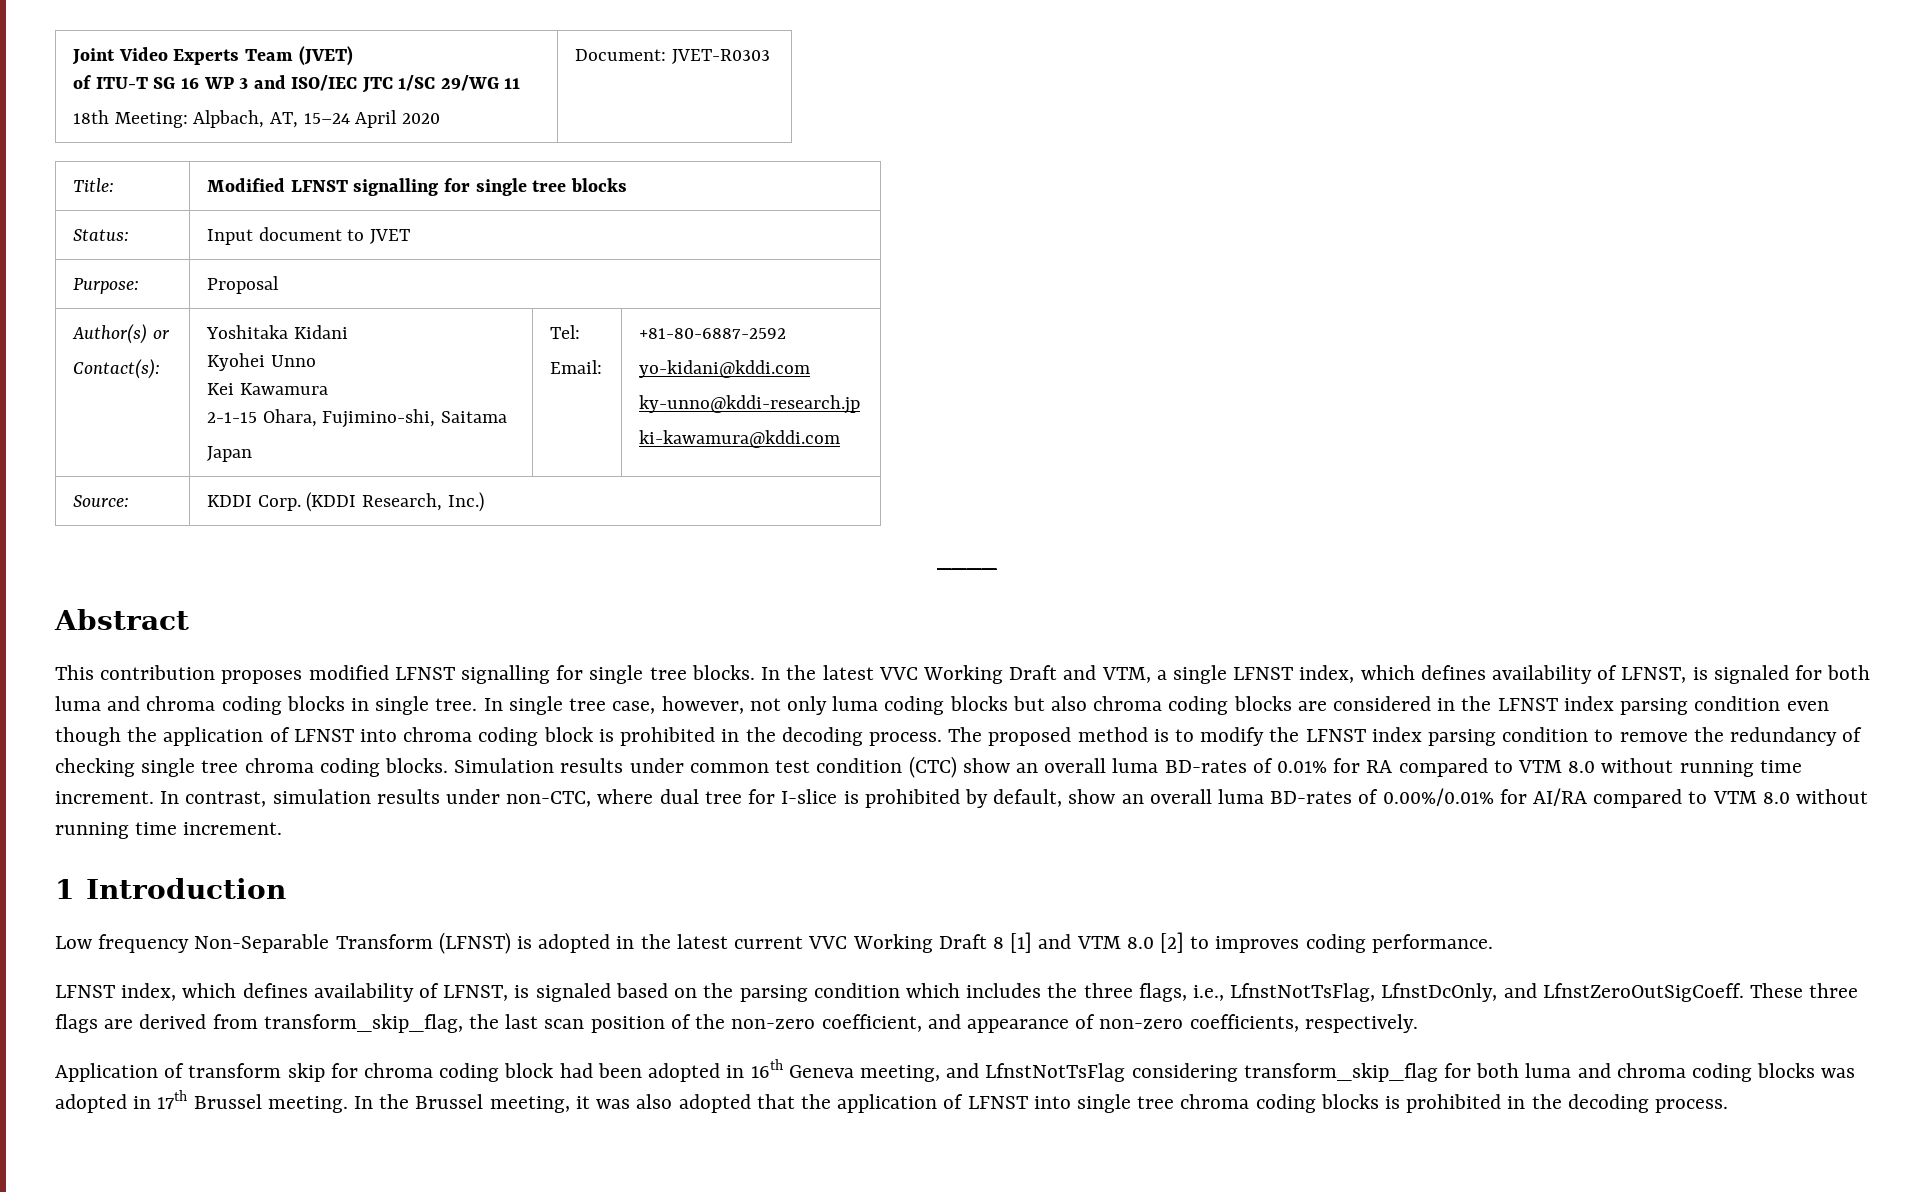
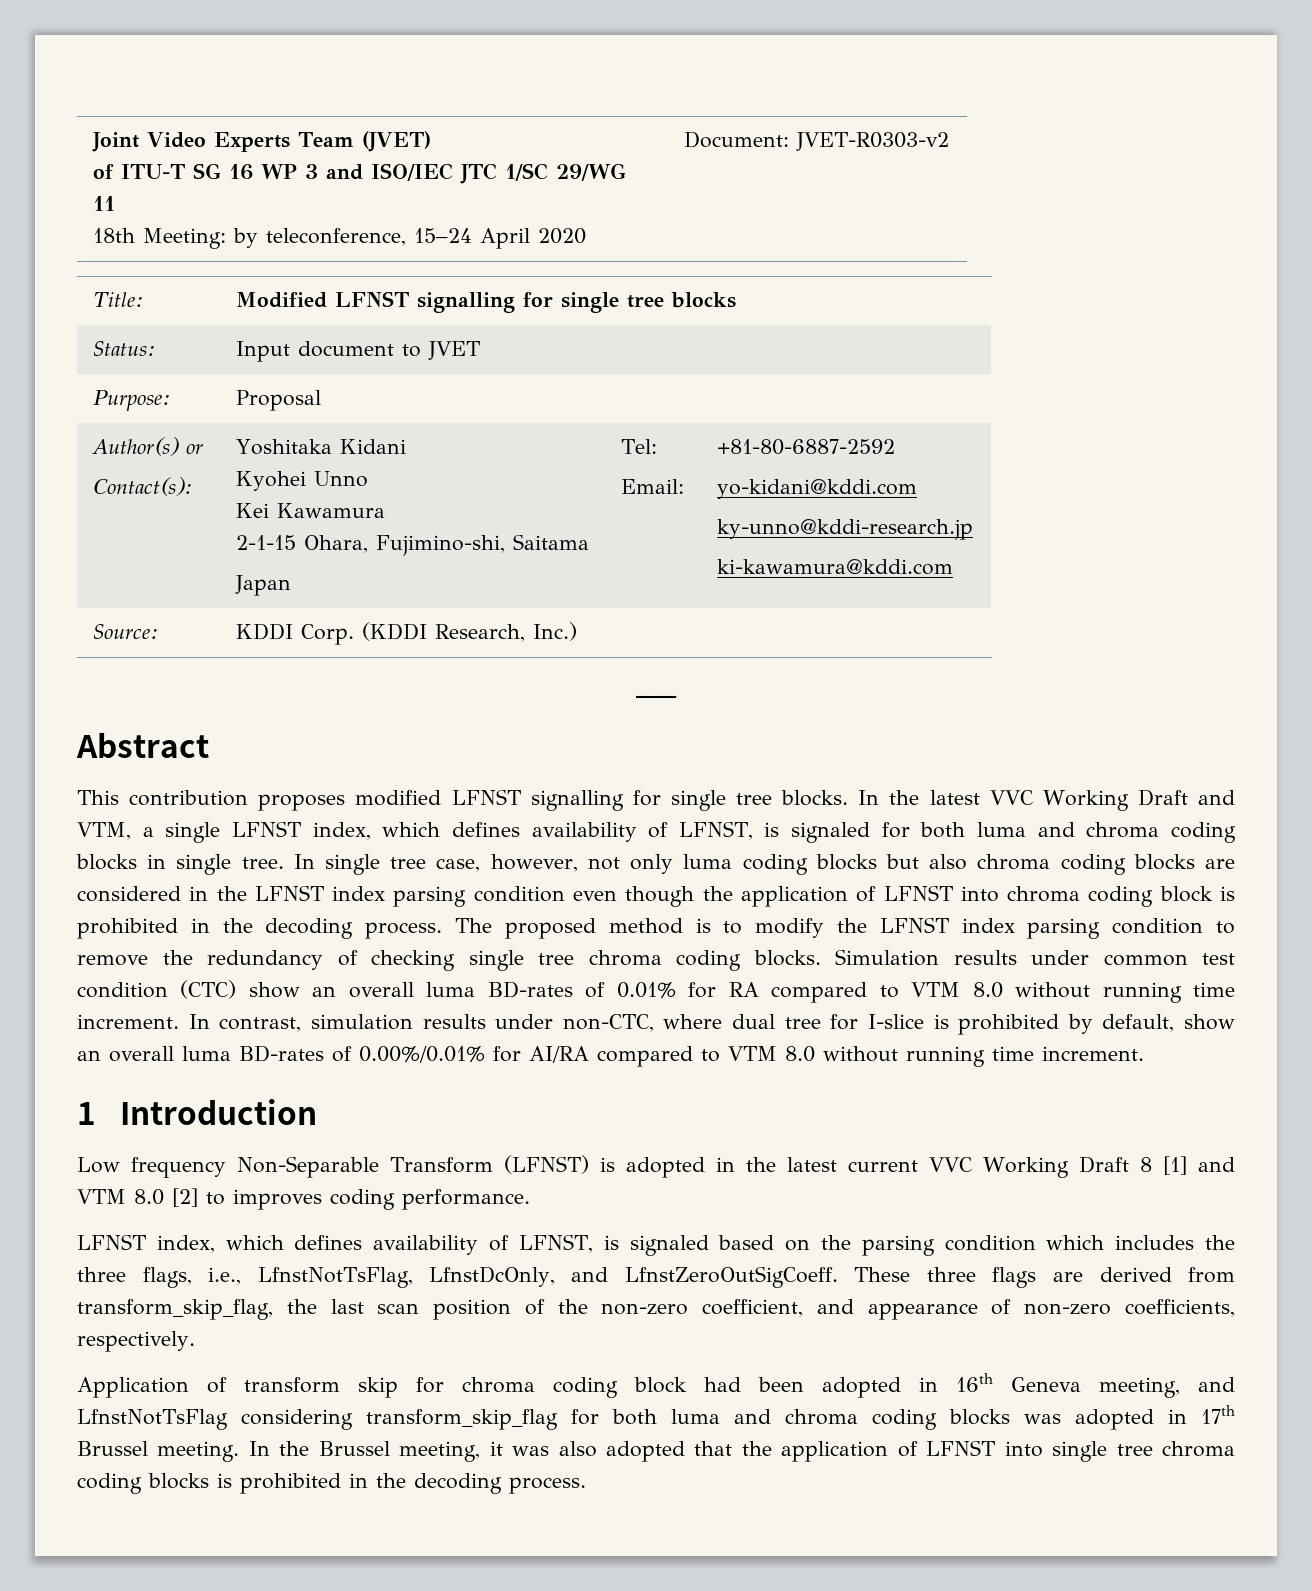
[193,110,298,128] Alpbach, AT, -> [233,228,407,248] by teleconference,
[671,49,770,64] JVET-R0303 -> [796,132,950,151] JVET-R0303-v2

